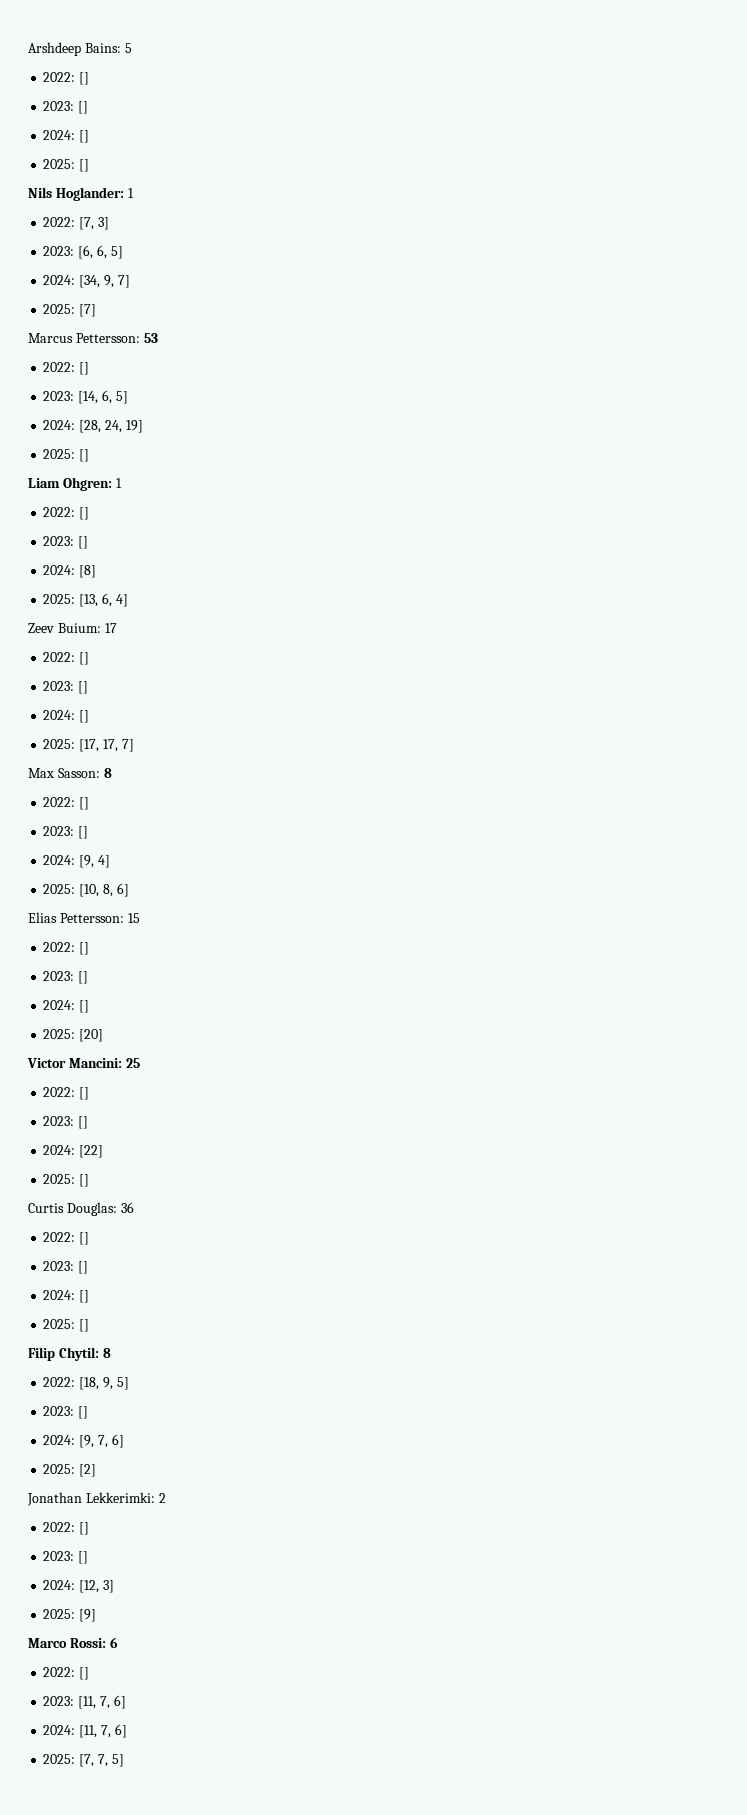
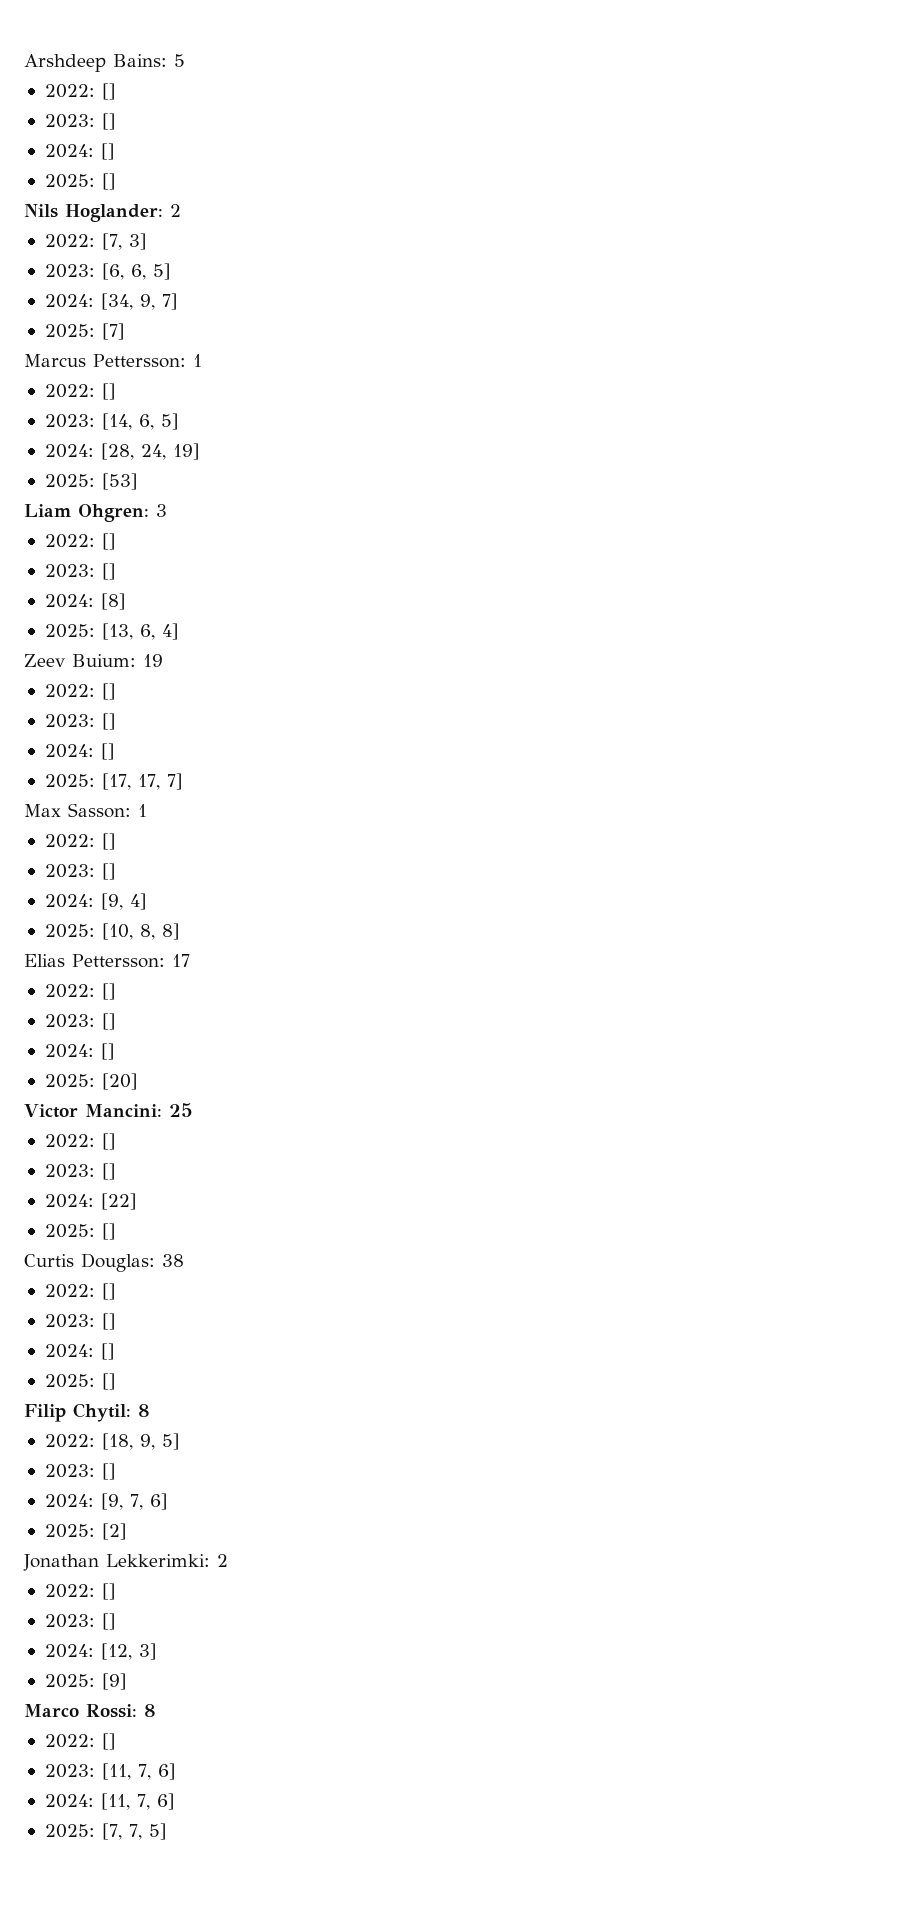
[127,188,134,198] 1 -> [170,204,181,217] 2
[143,333,158,343] 53 -> [193,354,202,367] 1
[79,449,90,462] [] -> [101,473,138,490] [53]
[115,478,122,488] 1 -> [156,504,167,517] 3
[104,623,117,633] 17 -> [143,654,163,667] 19
[103,768,112,778] 8 -> [138,804,147,817] 1
[116,883,129,897] 6] -> [161,923,180,940] 8]
[127,913,140,923] 15 -> [172,954,190,967] 17
[120,1202,134,1213] 36 -> [162,1254,184,1267] 38
[109,1637,118,1648] 6 -> [144,1704,156,1717] 8

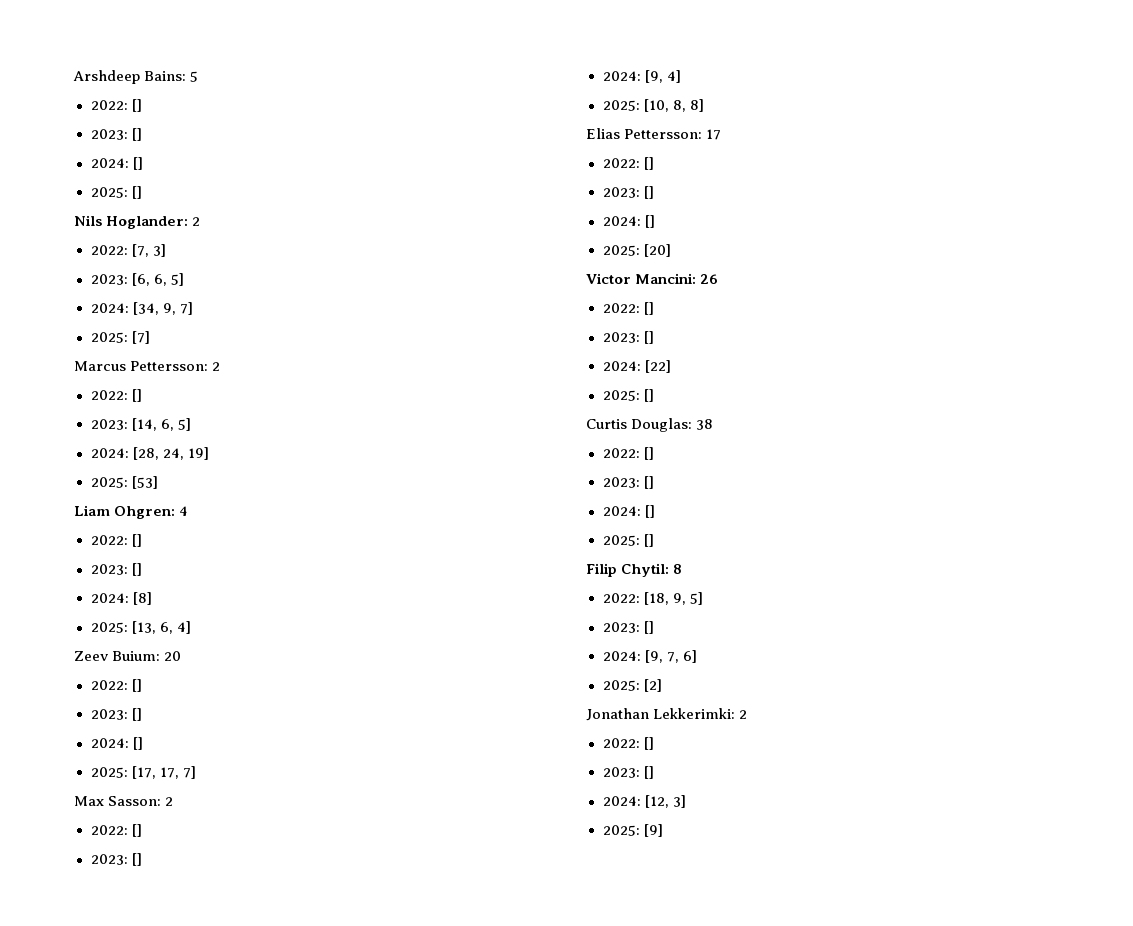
[193,354,202,367] 1 -> [212,362,221,371] 2
[156,504,167,517] 3 -> [179,506,189,516] 4
[143,654,163,667] 19 -> [164,651,182,661] 20
[138,804,147,817] 1 -> [165,797,174,806] 2
[169,1103,193,1117] 25 -> [700,274,719,284] 26
[24,1704,156,1718] [44,1733,116,1750] [44,1763,176,1780] [44,1793,175,1810] [44,1823,167,1840] // Marco Rossi: 8 // 2022: [] // 2023: [11, 7, 6] // 2024: [11, 7, 6] // 2025: [7, 7, 5] -> (663, 830) none

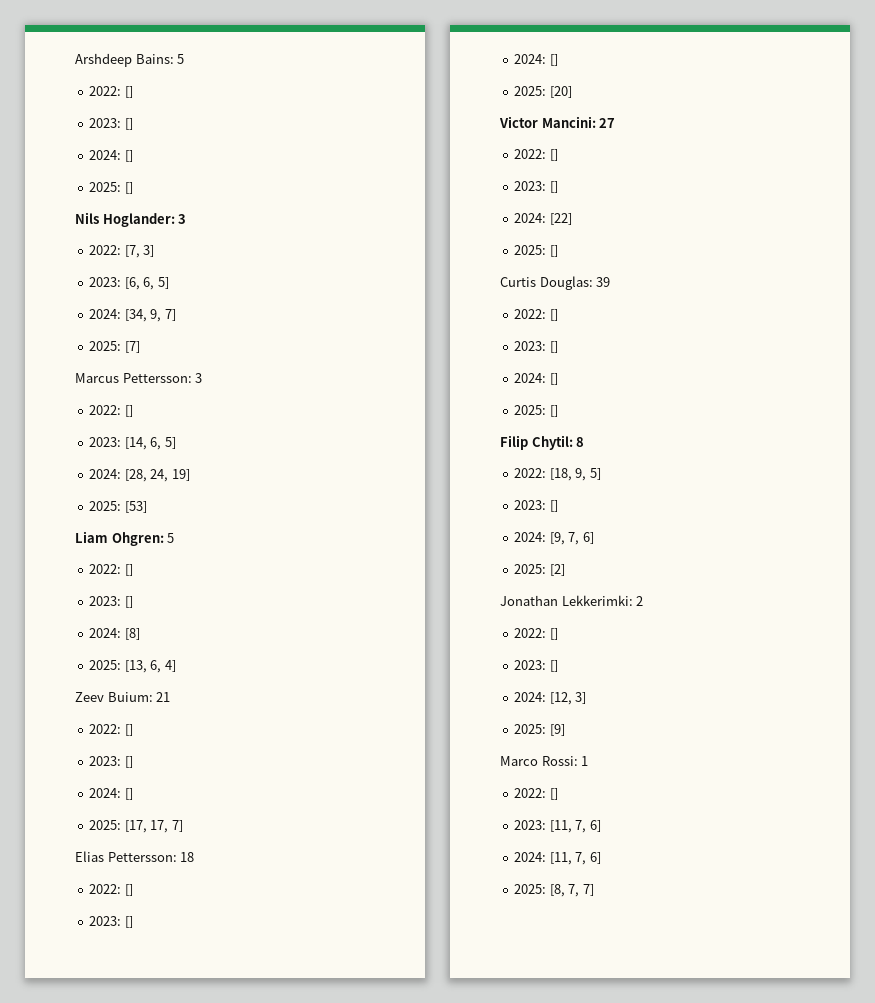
[192,217,201,226] 2 -> [178,214,187,224] 3
[212,362,221,371] 2 -> [195,373,203,383] 3
[179,506,189,516] 4 -> [167,533,175,543] 5
[164,651,182,661] 20 -> [156,692,171,702] 21
[74,796,174,806] [90,824,142,837] [90,853,142,866] [602,70,681,83] [602,99,704,112] // Max Sasson: 2 // 2022: [] // 2023: [] // 2024: [9, 4] // 2025: [10, 8, 8] -> (183, 826) none
[706,129,722,140] 17 -> [180,852,195,862] 18
[700,274,719,284] 26 -> [599,118,616,128] 27
[696,419,714,430] 38 -> [596,277,611,287] 39
(663, 830) none -> [500,756,589,766] [514,788,558,800] [514,820,601,833] [514,852,601,865] [514,884,594,897] // Marco Rossi: 1 // 2022: [] // 2023: [11, 7, 6] // 2024: [11, 7, 6] // 2025: [8, 7, 7]

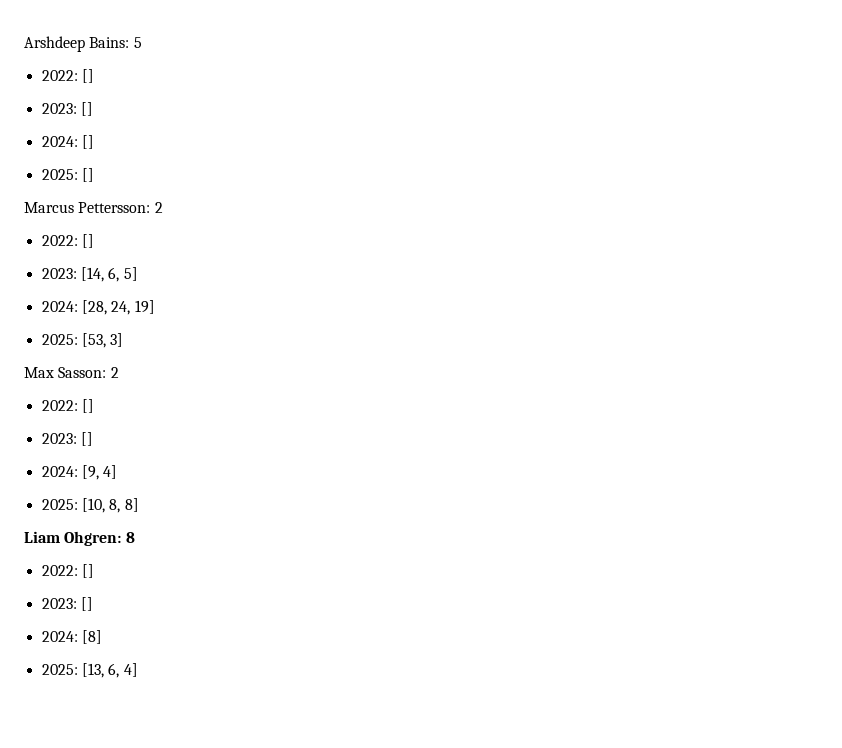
[75,212,187,227] [89,245,155,258] [89,277,169,290] [89,309,176,322] [89,341,140,353] // Nils Hoglander: 3 // 2022: [7, 3] // 2023: [6, 6, 5] // 2024: [34, 9, 7] // 2025: [7] -> (94, 175) none
[195,373,203,383] 3 -> [154,202,163,213] 2
[124,501,147,513] [53] -> [81,333,124,348] [24,367,119,378] [41,399,94,413] [41,432,93,446] [41,465,118,480] [41,498,139,513] [53, 3] // Max Sasson: 2 // 2022: [] // 2023: [] // 2024: [9, 4] // 2025: [10, 8, 8]
[167,533,175,543] 5 -> [125,532,135,543] 8
[75,692,171,702] [89,724,133,736] [89,756,133,768] [89,788,133,800] [89,820,183,833] [75,851,195,862] [89,884,133,896] [89,916,133,928] [514,54,558,66] [514,86,572,98] [499,116,616,128] [514,149,558,161] [514,181,558,193] [514,213,572,225] [514,245,558,257] [500,276,611,290] [514,309,558,321] [514,341,558,353] [514,373,558,385] [514,405,558,417] [500,435,585,450] [514,468,601,481] [514,500,558,512] [514,532,594,545] [514,564,565,576] [500,595,644,606] [514,628,558,640] [514,660,558,672] [514,692,587,705] [514,724,565,736] [500,756,589,766] [514,788,558,800] [514,820,601,833] [514,852,601,865] [514,884,594,897] // Zeev Buium: 21 // 2022: [] // 2023: [] // 2024: [] // 2025: [17, 17, 7] // Elias Pettersson: 18 // 2022: [] // 2023: [] // 2024: [] // 2025: [20] // Victor Mancini: 27 // 2022: [] // 2023: [] // 2024: [22] // 2025: [] // Curtis Douglas: 39 // 2022: [] // 2023: [] // 2024: [] // 2025: [] // Filip Chytil: 8 // 2022: [18, 9, 5] // 2023: [] // 2024: [9, 7, 6] // 2025: [2] // Jonathan Lekkerimki: 2 // 2022: [] // 2023: [] // 2024: [12, 3] // 2025: [9] // Marco Rossi: 1 // 2022: [] // 2023: [11, 7, 6] // 2024: [11, 7, 6] // 2025: [8, 7, 7] -> (138, 670) none

